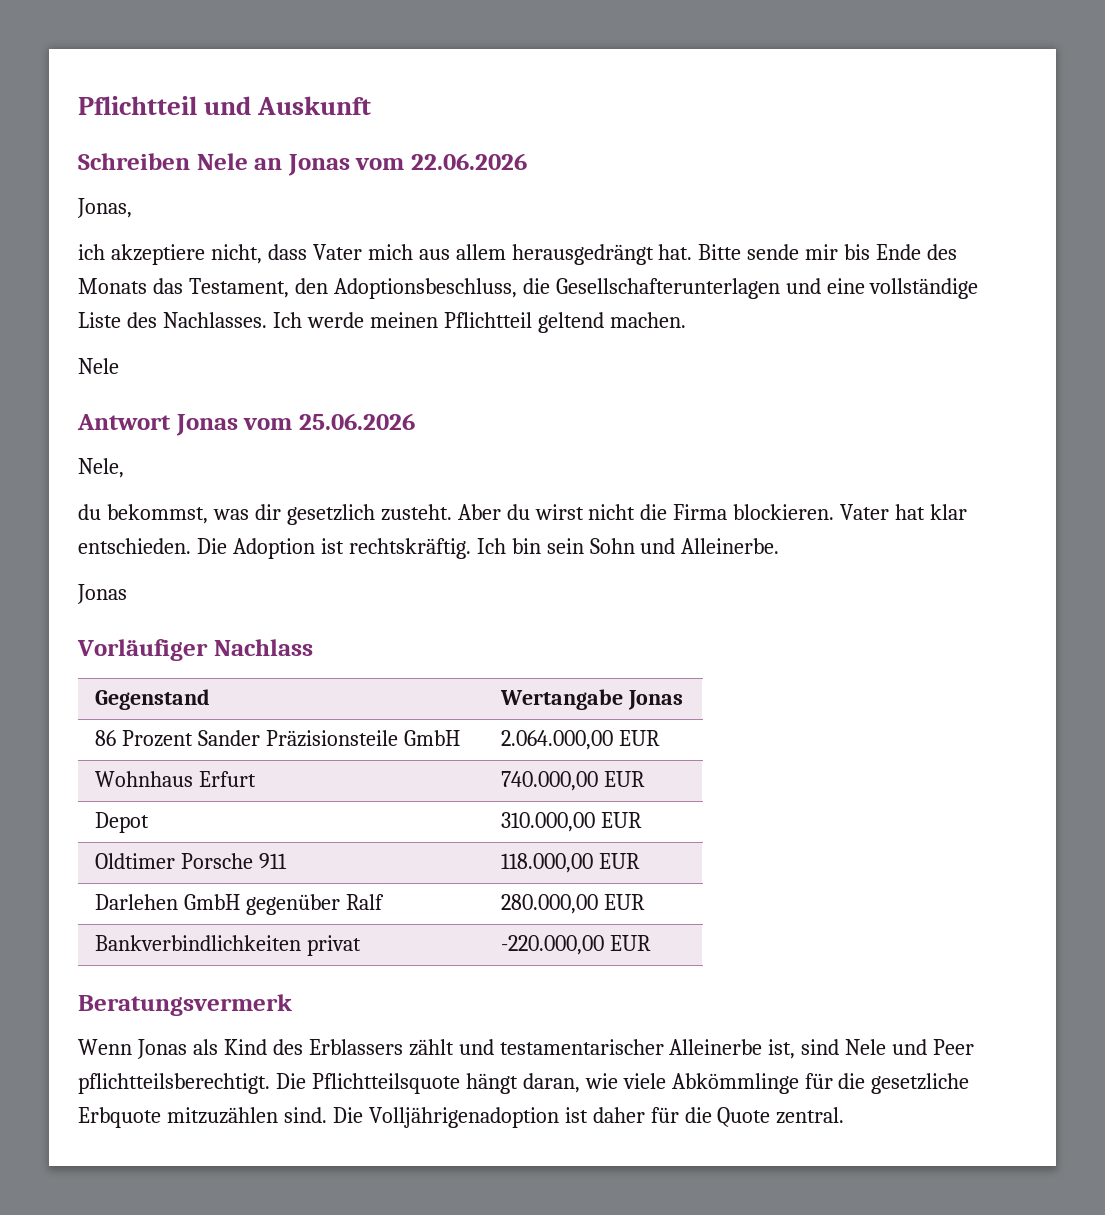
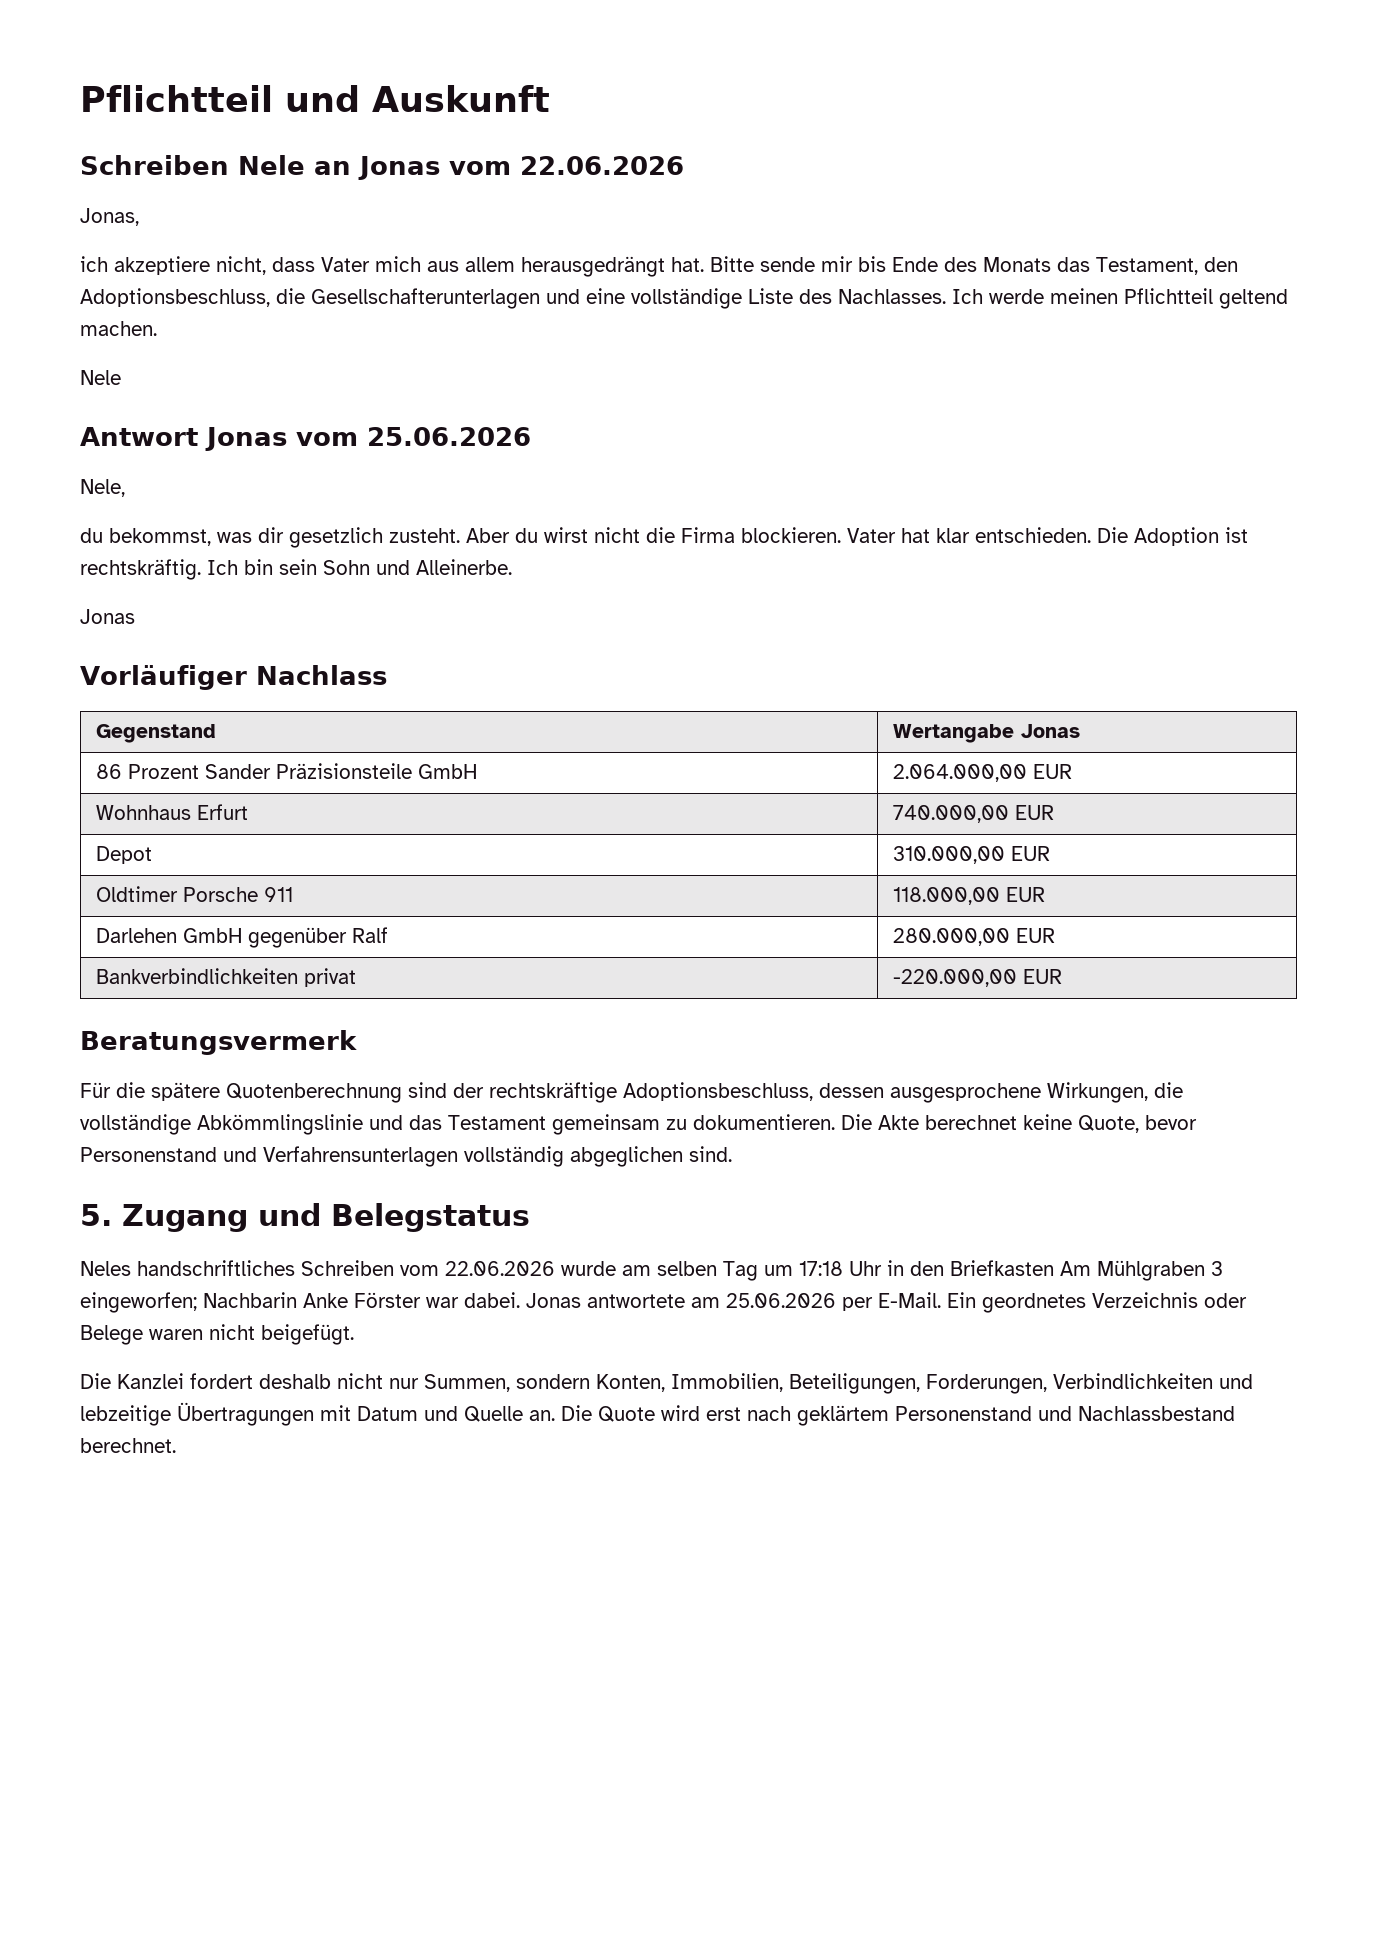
[78,1039,975,1059] [78,1073,970,1094] [78,1107,845,1128] Wenn Jonas als Kind des Erblassers zählt und testamentarischer Alleinerbe ist, sind Nele und Peer pflichtteilsberechtigt. Die Pflichtteilsquote hängt daran, wie viele Abkömmlinge für die gesetzliche Erbquote mitzuzählen sind. Die Volljährigenadoption ist daher für die Quote zentral. -> [80,1082,1183,1103] [80,1114,1197,1135] [80,1146,732,1167] [80,1203,530,1232] [80,1260,1223,1281] [80,1292,1247,1313] [80,1324,354,1345] [80,1373,1253,1394] [80,1402,1235,1426] [80,1438,176,1453] Für die spätere Quotenberechnung sind der rechtskräftige Adoptionsbeschluss, dessen ausgesprochene Wirkungen, die vollständige Abkömmlingslinie und das Testament gemeinsam zu dokumentieren. Die Akte berechnet keine Quote, bevor Personenstand und Verfahrensunterlagen vollständig abgeglichen sind. // 5. Zugang und Belegstatus // Neles handschriftliches Schreiben vom 22.06.2026 wurde am selben Tag um 17:18 Uhr in den Briefkasten Am Mühlgraben 3 eingeworfen; Nachbarin Anke Förster war dabei. Jonas antwortete am 25.06.2026 per E-Mail. Ein geordnetes Verzeichnis oder Belege waren nicht beigefügt. // Die Kanzlei fordert deshalb nicht nur Summen, sondern Konten, Immobilien, Beteiligungen, Forderungen, Verbindlichkeiten und lebzeitige Übertragungen mit Datum und Quelle an. Die Quote wird erst nach geklärtem Personenstand und Nachlassbestand berechnet.

